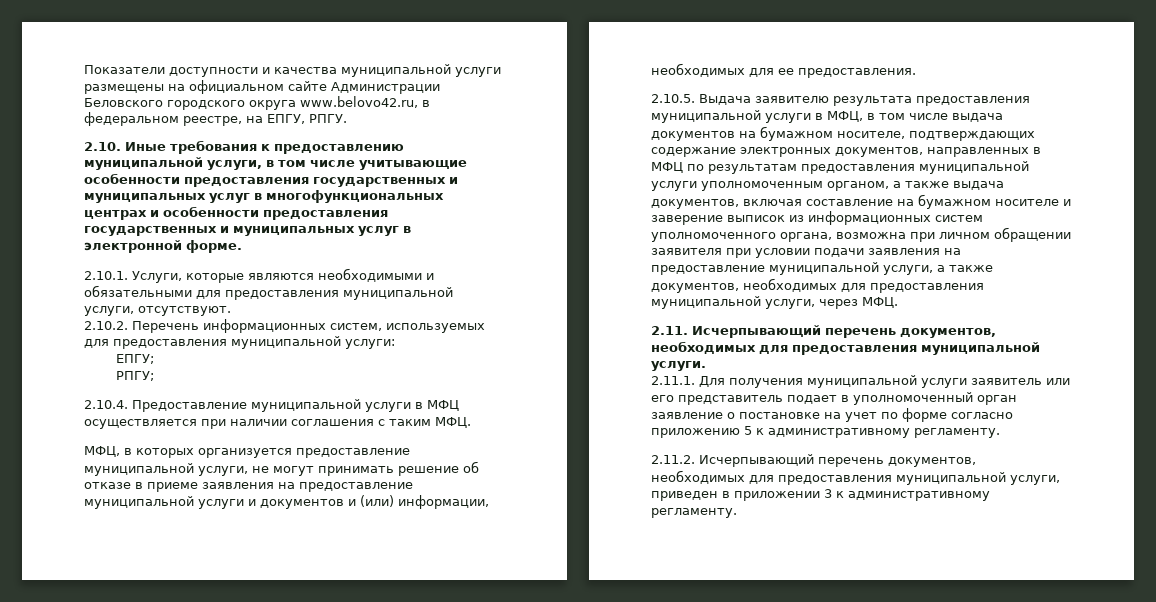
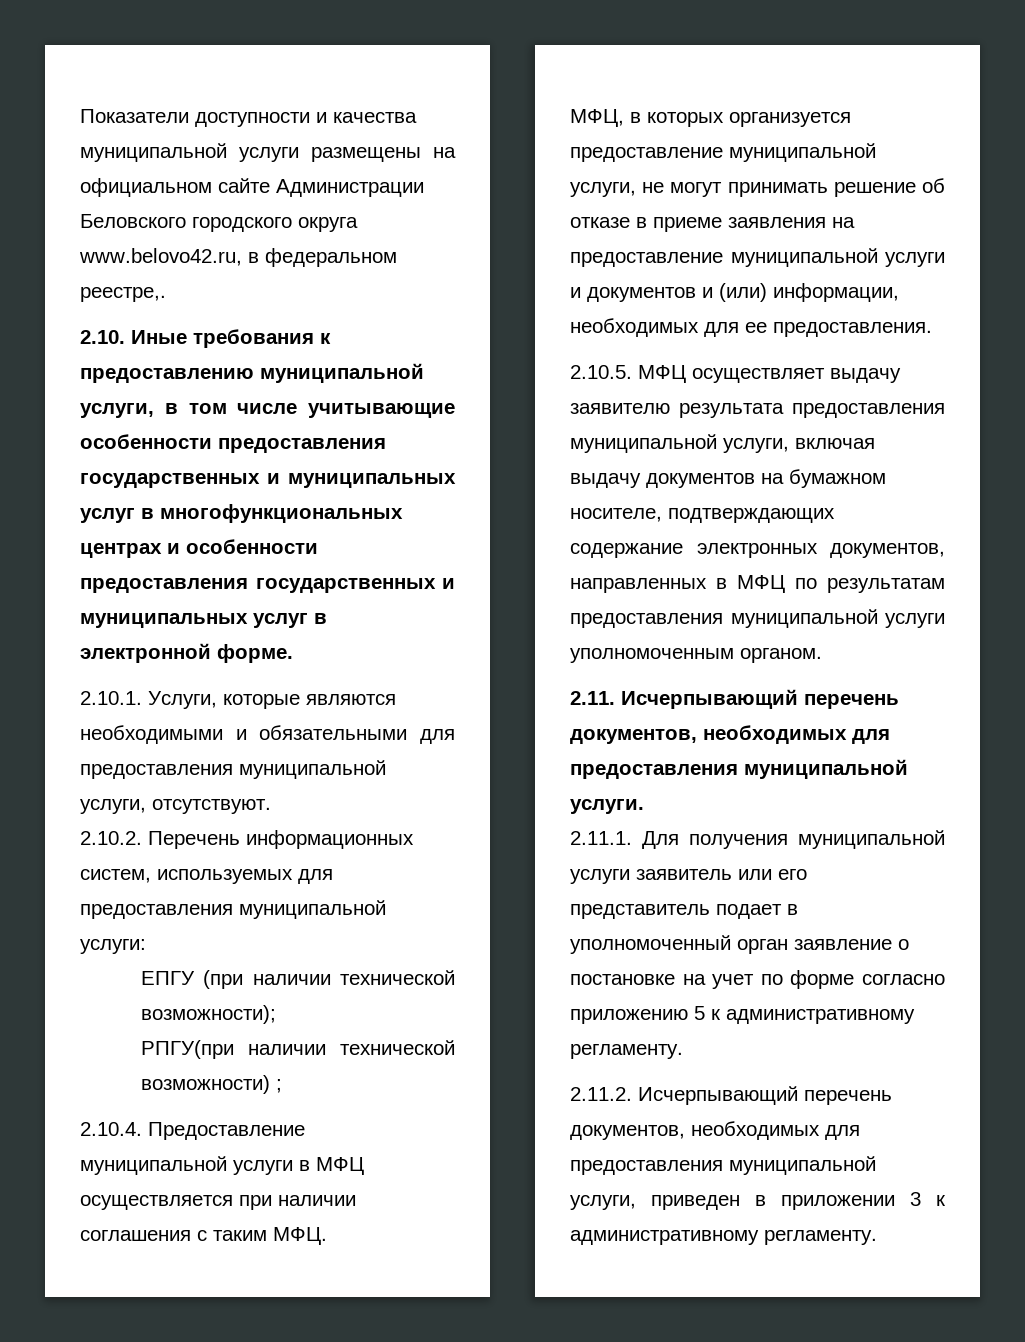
[183,114,347,126] реестре, на ЕПГУ, РПГУ. -> [80,287,166,302] реестре,.
[115,354,154,364] [115,371,154,381] ЕПГУ; // РПГУ; -> [141,970,455,989] [141,1005,277,1024] [141,1040,455,1059] [141,1075,283,1094] ЕПГУ (при наличии технической возможности); // РПГУ(при наличии технической возможности) ;
[699,94,751,105] Выдача -> [638,365,901,383] МФЦ осуществляет выдачу
[765,111,1003,123] услуги в МФЦ, в том числе выдача -> [723,438,875,453] [570,473,641,488] услуги, включая выдачу
[827,181,1004,191] [651,194,1071,209] [651,211,983,225] [651,227,1071,242] [651,248,961,258] [651,262,993,275] [651,278,984,293] [651,296,898,309] органом, а также выдача документов, включая составление на бумажном носителе и заверение выписок из информационных систем уполномоченного органа, возможна при личном обращении заявителя при условии подачи заявления на предоставление муниципальной услуги, а также документов, необходимых для предоставления муниципальной услуги, через МФЦ. -> [740,648,822,663] органом.

